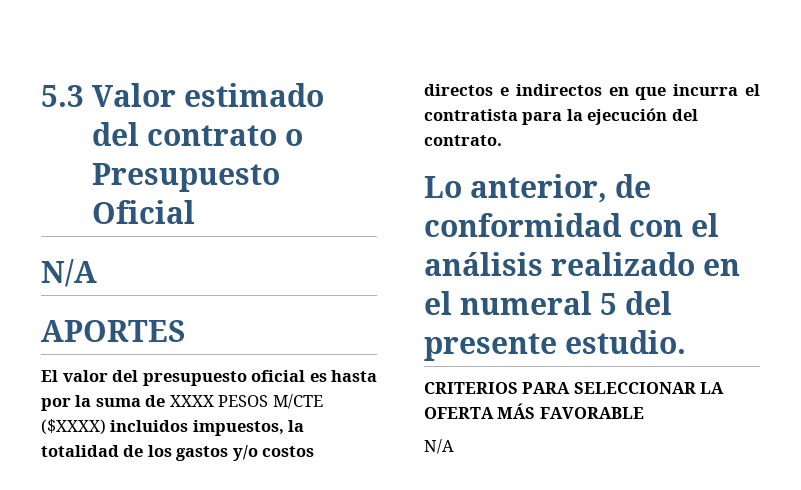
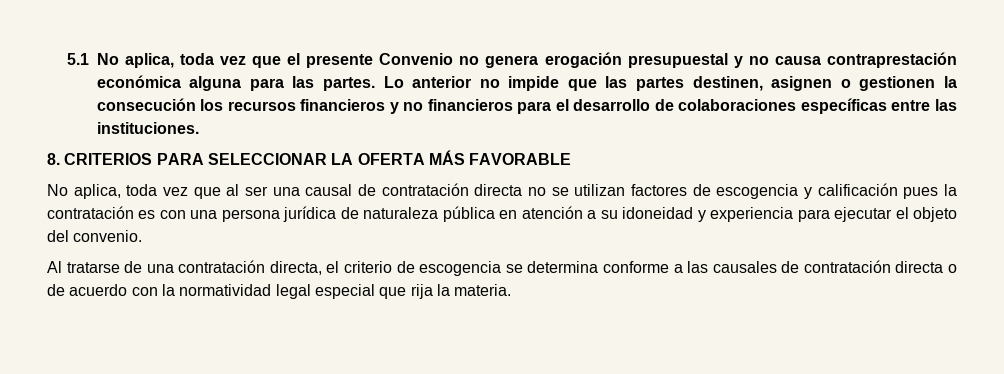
[41,83,325,107] [92,122,304,146] [92,163,281,192] [92,200,196,224] [41,259,97,287] [41,320,186,342] [41,370,377,386] [41,394,323,411] [41,419,305,436] [41,445,315,461] [424,84,760,100] [424,108,698,125] [424,135,502,146] [424,174,652,203] [424,213,720,237] [424,252,741,276] [424,291,673,315] [424,330,687,361] 5.3 Valor estimado del contrato o Presupuesto Oficial // N/A // APORTES // El valor del presupuesto oficial es hasta por la suma de XXXX PESOS M/CTE ($XXXX) incluidos impuestos, la totalidad de los gastos y/o costos directos e indirectos en que incurra el contratista para la ejecución del contrato. // Lo anterior, de conformidad con el análisis realizado en el numeral 5 del presente estudio. // -> [66,52,958,68] [96,75,958,91] [96,98,957,114] [96,122,199,134] [47,153,60,165] 5.1 No aplica, toda vez que el presente Convenio no genera erogación presupuestal y no causa contraprestación económica alguna para las partes. Lo anterior no impide que las partes destinen, asignen o gestionen la consecución los recursos financieros y no financieros para el desarrollo de colaboraciones específicas entre las instituciones. // 8.
[424,439,454,454] N/A -> [47,183,957,199] [47,206,958,222] [47,230,143,242] [47,260,957,276] [47,284,512,299] No aplica, toda vez que al ser una causal de contratación directa no se utilizan factores de escogencia y calificación pues la contratación es con una persona jurídica de naturaleza pública en atención a su idoneidad y experiencia para ejecutar el objeto del convenio. // Al tratarse de una contratación directa, el criterio de escogencia se determina conforme a las causales de contratación directa o de acuerdo con la normatividad legal especial que rija la materia.

